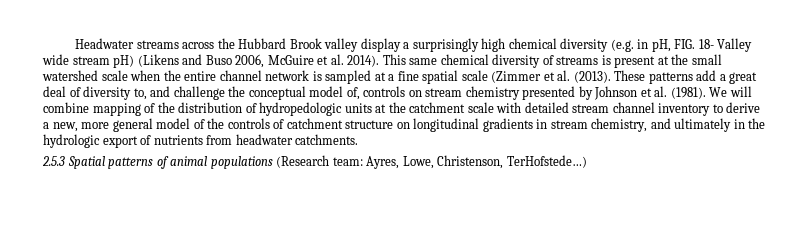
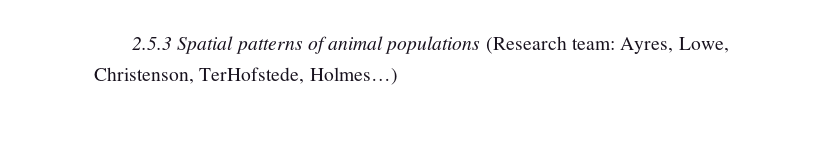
[75,38,753,52] [42,54,722,68] [42,70,758,84] [43,86,752,100] [43,102,761,116] [43,118,766,132] [43,134,359,148] Headwater streams across the Hubbard Brook valley display a surprisingly high chemical diversity (e.g. in pH, FIG. 18- Valley wide stream pH) (Likens and Buso 2006, McGuire et al. 2014). This same chemical diversity of streams is present at the small watershed scale when the entire channel network is sampled at a fine spatial scale (Zimmer et al. (2013). These patterns add a great deal of diversity to, and challenge the conceptual model of, controls on stream chemistry presented by Johnson et al. (1981). We will combine mapping of the distribution of hydropedologic units at the catchment scale with detailed stream channel inventory to derive a new, more general model of the controls of catchment structure on longitudinal gradients in stream chemistry, and ultimately in the hydrologic export of nutrients from headwater catchments. // -> (132, 43) none
[506,155,587,168] TerHofstede…) -> [199,67,398,85] TerHofstede, Holmes…)

